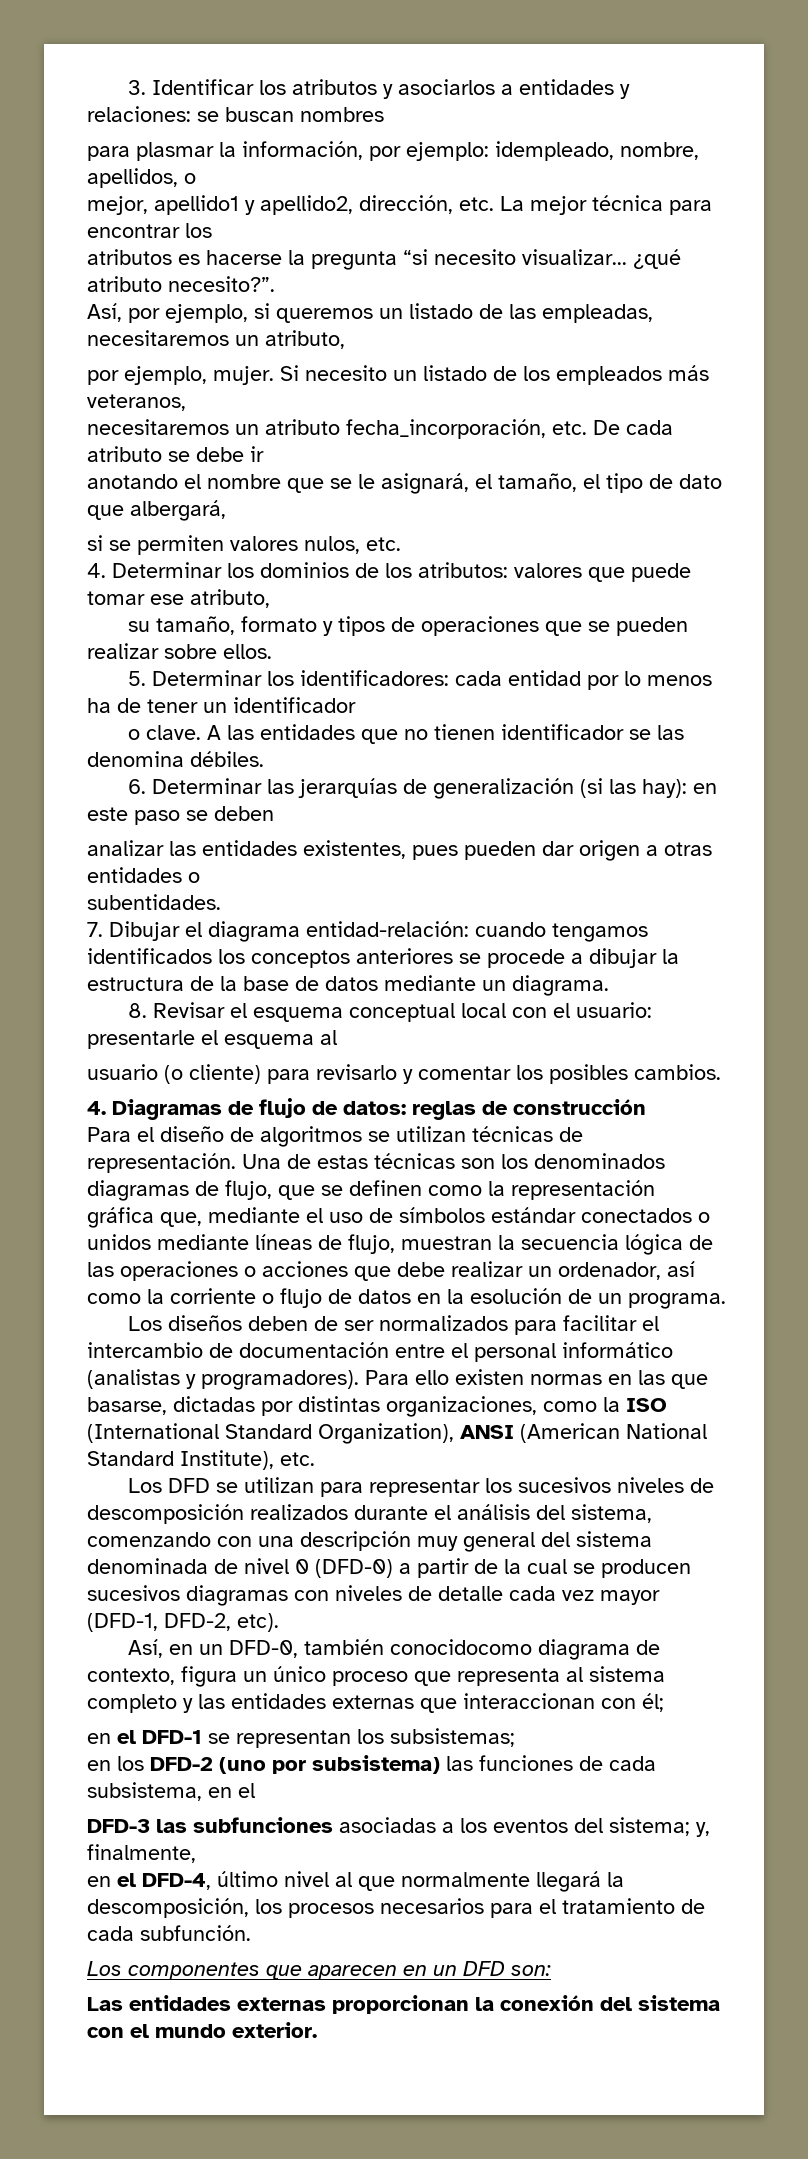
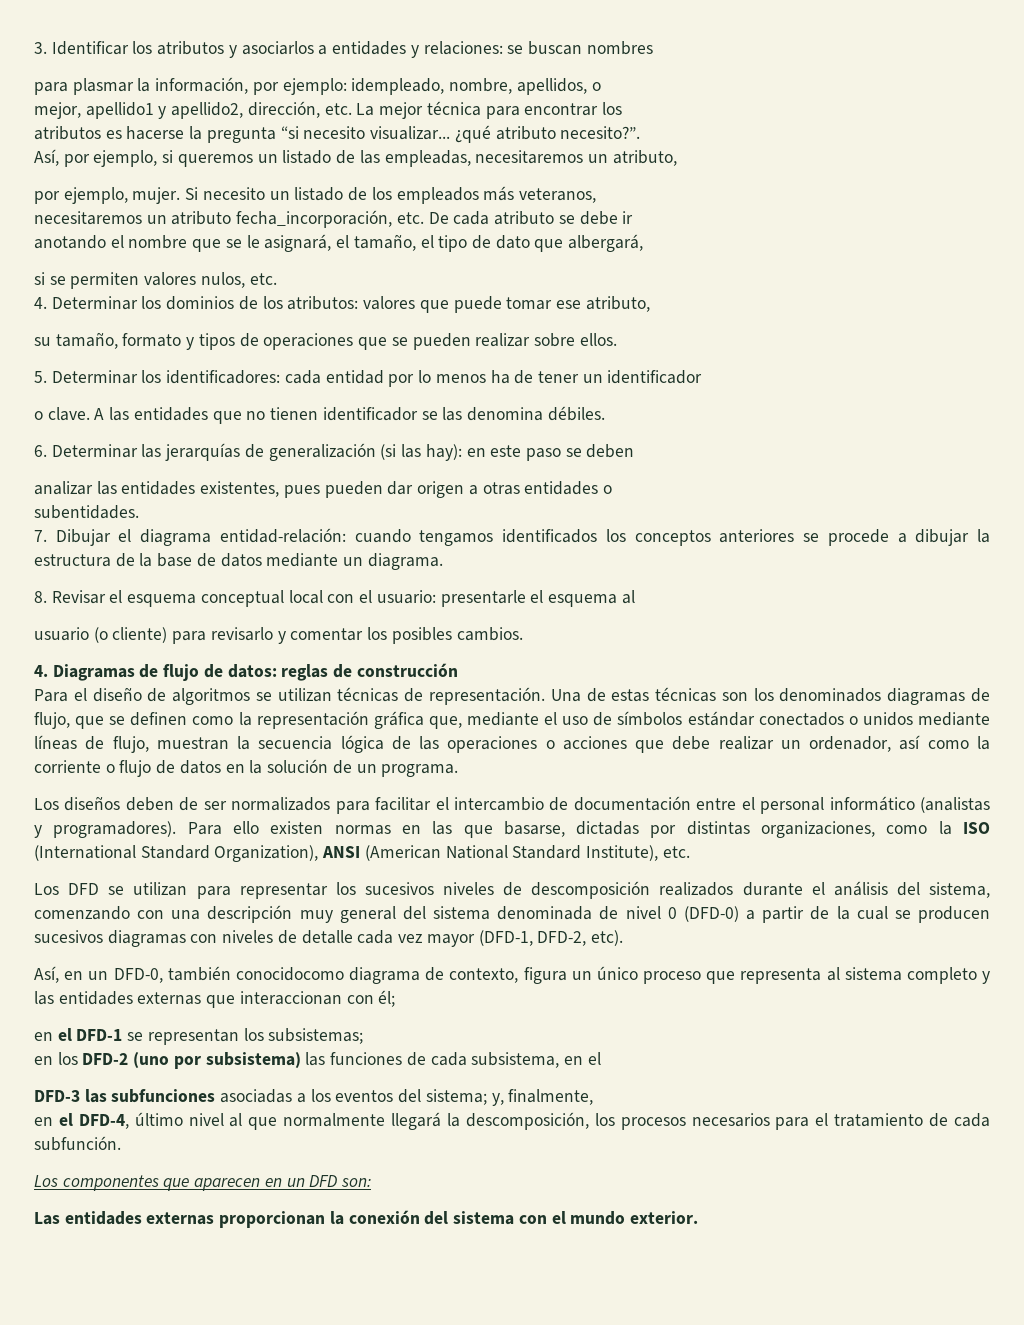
[470,1288,562,1304] esolución -> [267,759,329,773] solución

